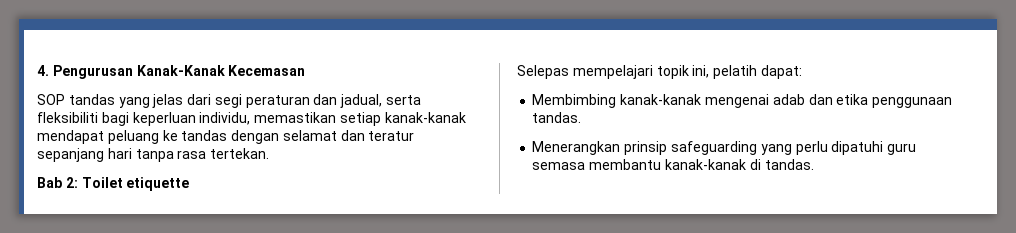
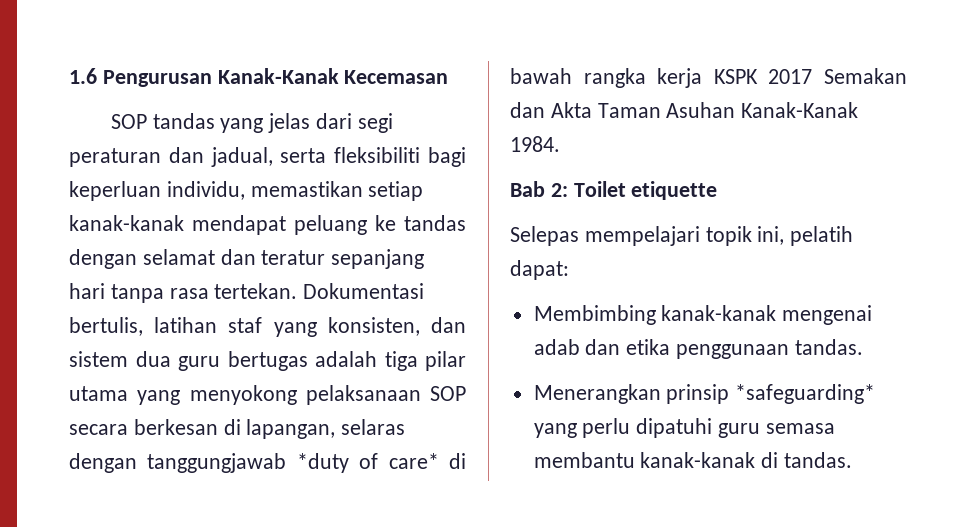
[37,65,49,76] 4. -> [69,68,97,84] 1.6
(270, 153) none -> [303,283,425,299] [69,317,466,337] [69,351,466,371] [69,385,466,405] [69,419,406,439] [69,453,466,473] [510,68,907,88] [510,102,859,118] [510,136,560,152] Dokumentasi bertulis, latihan staf yang konsisten, dan sistem dua guru bertugas adalah tiga pilar utama yang menyokong pelaksanaan SOP secara berkesan di lapangan, selaras dengan tanggungjawab *duty of care* di bawah rangka kerja KSPK 2017 Semakan dan Akta Taman Asuhan Kanak-Kanak 1984.
[670,141,757,155] safeguarding -> [735,384,876,404] *safeguarding*

